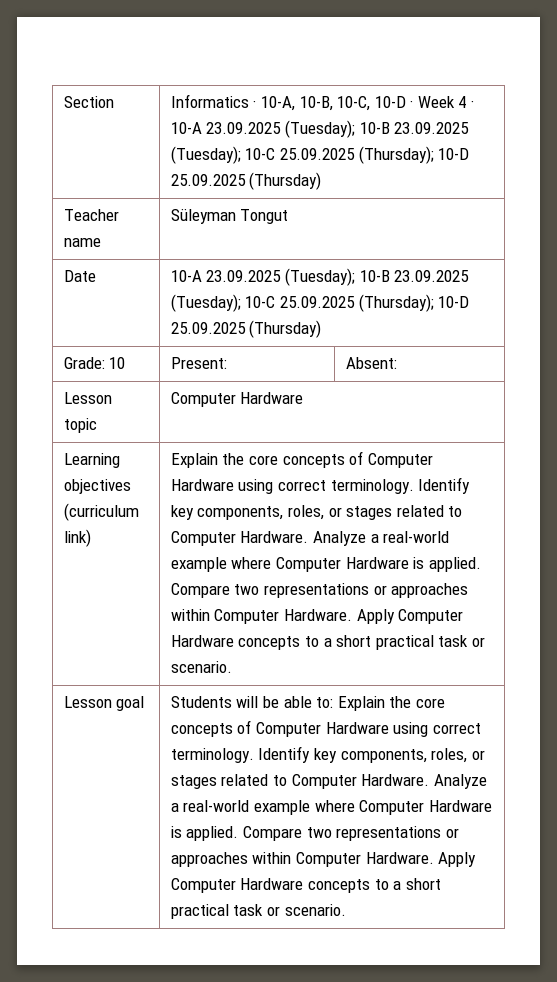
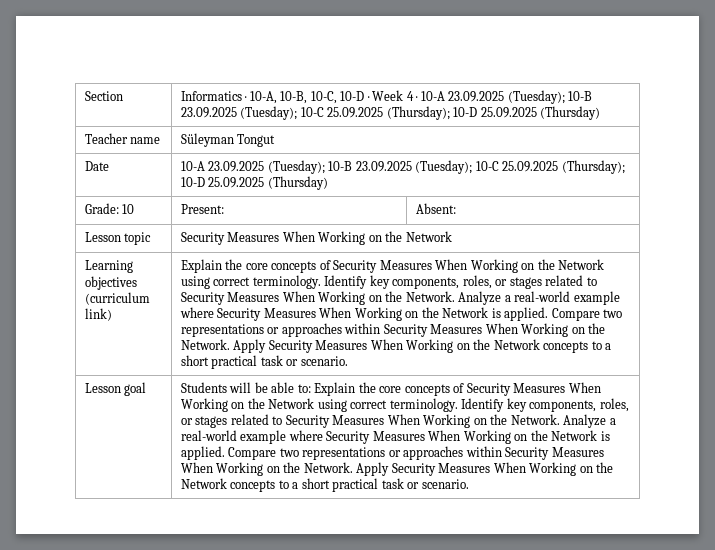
[170,392,304,407] Computer Hardware -> [180,231,452,245] Security Measures When Working on the Network
[367,453,433,468] [170,479,234,491] Computer Hardware -> [333,259,605,273] Security Measures When Working on the Network
[170,531,450,546] [170,557,481,572] [170,583,469,598] [170,609,464,624] [170,635,234,647] Computer Hardware. Analyze a real-world example where Computer Hardware is applied. Compare two representations or approaches within Computer Hardware. Apply Computer Hardware -> [180,291,620,305] [179,307,623,321] [180,323,606,337] [180,339,540,353] Security Measures When Working on the Network. Analyze a real-world example where Security Measures When Working on the Network is applied. Compare two representations or approaches within Security Measures When Working on the Network. Apply Security Measures When Working on the Network
[255,722,389,737] Computer Hardware -> [466,382,601,396] [180,398,315,412] Security Measures When Working on the Network
[291,774,487,789] [170,800,492,815] [170,826,459,841] [170,852,477,867] [170,878,304,893] Computer Hardware. Analyze a real-world example where Computer Hardware is applied. Compare two representations or approaches within Computer Hardware. Apply Computer Hardware -> [285,414,616,428] [180,430,610,444] [180,446,604,460] [180,462,614,476] [180,478,227,489] Security Measures When Working on the Network. Analyze a real-world example where Security Measures When Working on the Network is applied. Compare two representations or approaches within Security Measures When Working on the Network. Apply Security Measures When Working on the Network

